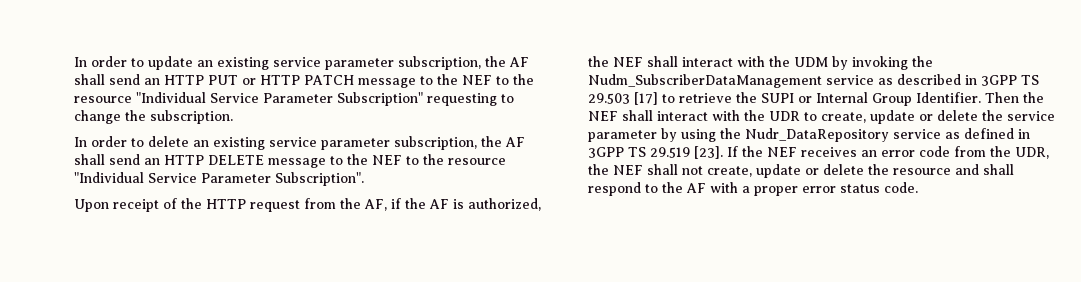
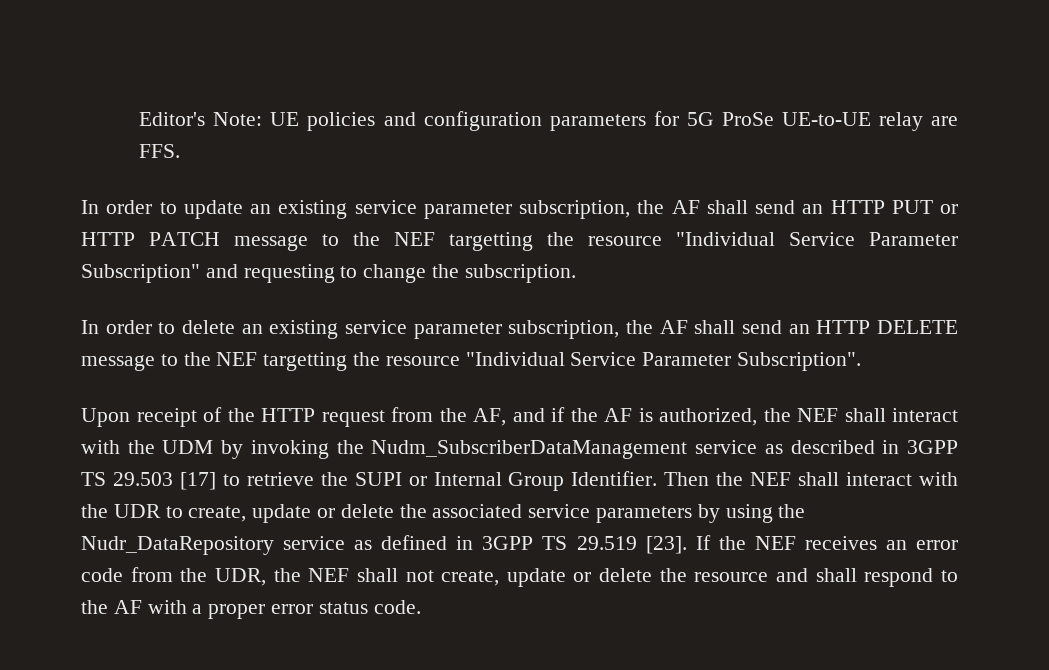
(74, 62) none -> [139,111,958,131] [139,144,181,158] Editor's Note: UE policies and configuration parameters for 5G ProSe UE-to-UE relay are FFS. //
[496,76,509,85] to -> [449,232,533,251] targetting
(423, 99) none -> [205,264,238,278] and
[406,156,419,165] to -> [263,352,348,371] targetting
(387, 205) none -> [512,408,545,422] and
[1007,111,1055,121] [588,130,657,142] service parameter -> [432,504,693,523] associated service parameters

